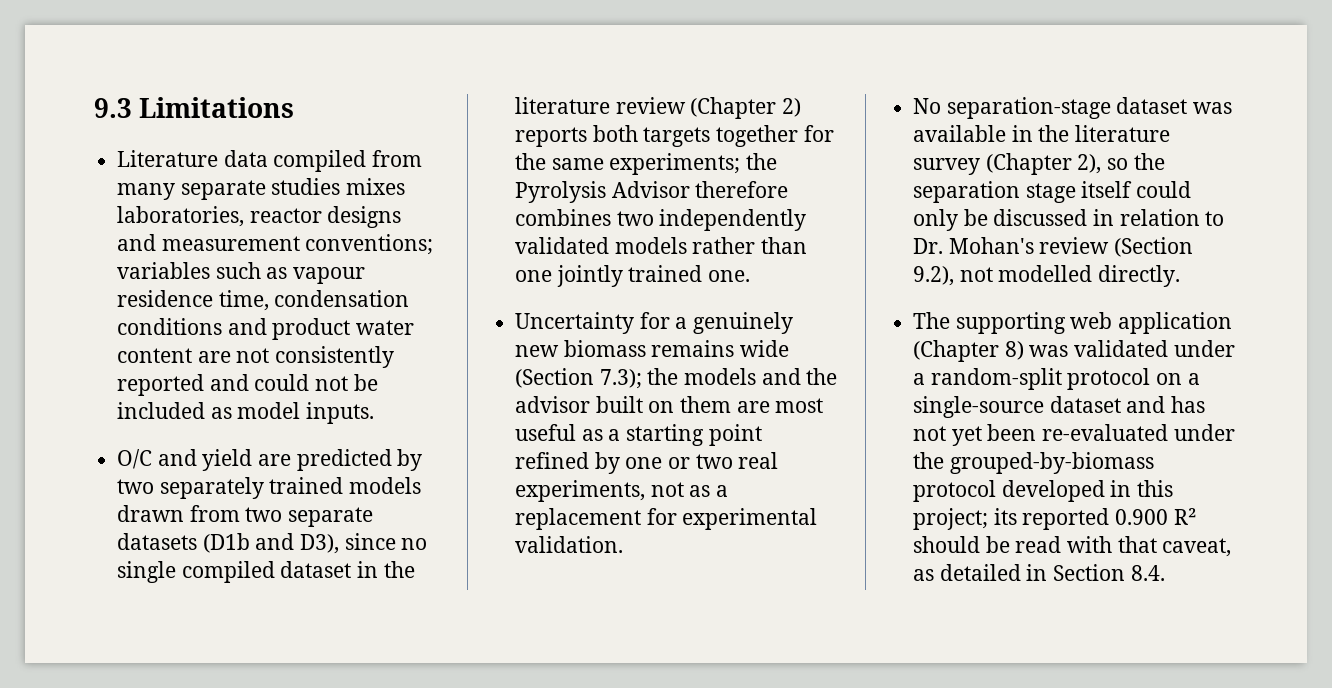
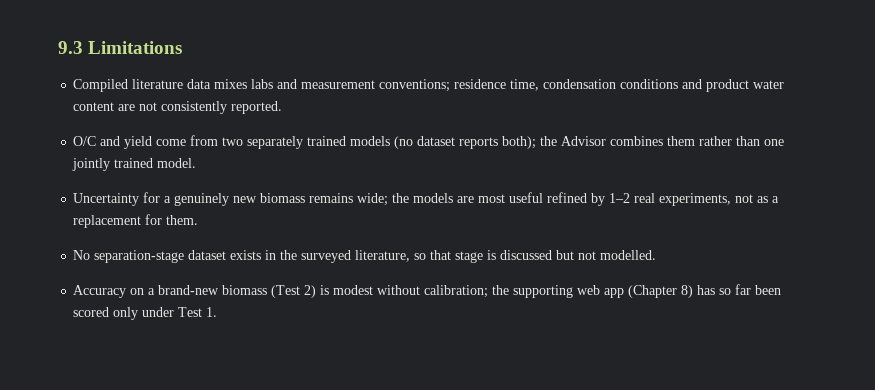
[117,150,423,172] [117,178,406,200] [117,206,402,228] [117,234,434,255] [117,262,366,284] Literature data compiled from many separate studies mixes laboratories, reactor designs and measurement conventions; variables such as vapour -> [73,79,451,92] Compiled literature data mixes labs and measurement conventions;
[117,374,378,396] [117,402,375,424] reported and could not be included as model inputs. -> [231,101,283,114] reported.
[258,449,423,471] are predicted by -> [156,135,219,146] come from
[117,505,374,527] [117,533,428,554] [117,561,415,583] [515,97,802,119] [515,125,834,147] [515,153,778,175] [515,181,789,203] [515,209,807,231] [515,237,687,254] drawn from two separate datasets (D1b and D3), since no single compiled dataset in the literature review (Chapter 2) reports both targets together for the same experiments; the Pyrolysis Advisor therefore combines two independently validated models -> [394,136,696,149] (no dataset reports both); the Advisor combines them
[708,270,751,282] one. -> [157,158,197,168] model.
[740,340,790,357] [515,368,838,389] [515,396,824,413] [515,424,762,446] [515,452,733,474] wide (Section 7.3); the models and the advisor built on them are most useful as a starting point refined by one or two -> [357,192,631,206] wide; the models are most useful refined by 1–2
[682,508,818,530] [515,536,624,553] experimental validation. -> [166,215,199,225] them.
[1193,102,1233,114] [913,125,1171,142] [913,153,1165,175] [913,181,1192,203] [913,209,1225,231] [913,237,1194,257] [913,265,1181,287] [913,312,951,329] was available in the literature survey (Chapter 2), so the separation stage itself could only be discussed in relation to Dr. Mohan's review (Section 9.2), not modelled directly. // The -> [230,250,657,263] [73,285,510,298] exists in the surveyed literature, so that stage is discussed but not modelled. // Accuracy on a brand-new biomass (Test 2) is modest without calibration; the
[1118,312,1233,334] application -> [604,288,625,298] app
[1029,340,1235,357] [913,368,1200,390] [913,396,1206,418] [913,424,1235,446] [913,452,1154,474] [913,480,1174,502] [913,508,1196,530] [913,536,1232,557] [913,564,1165,581] was validated under a random-split protocol on a single-source dataset and has not yet been re-evaluated under the grouped-by-biomass protocol developed in this project; its reported 0.900 R² should be read with that caveat, as detailed in Section 8.4. -> [697,284,782,295] [73,307,218,320] has so far been scored only under Test 1.

